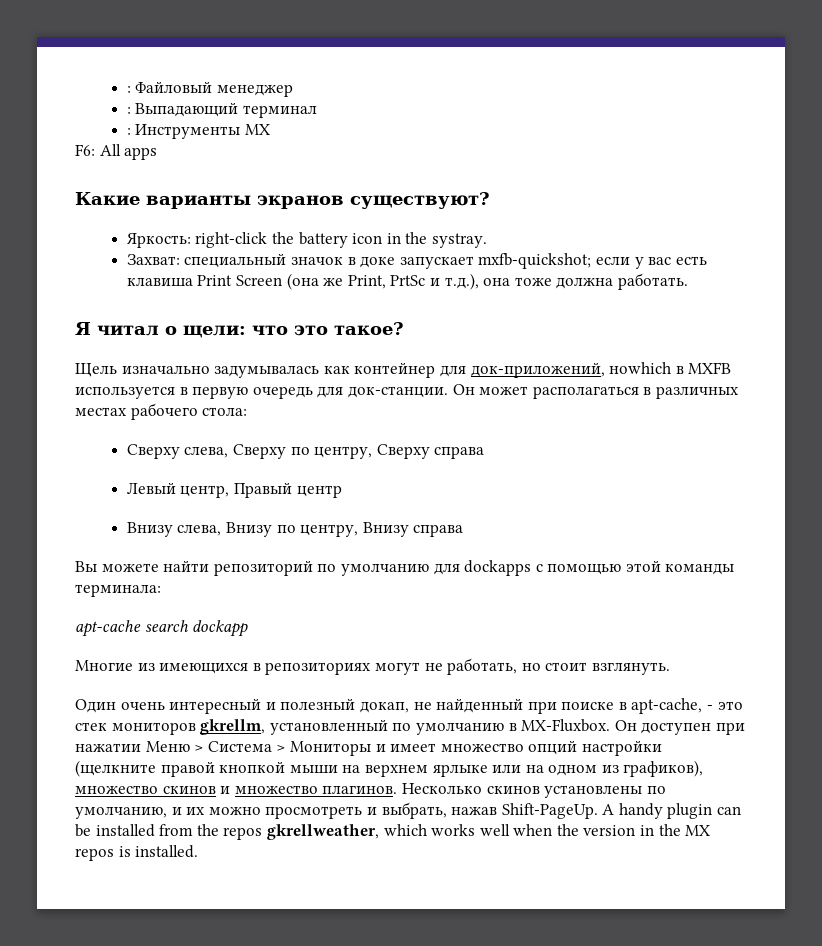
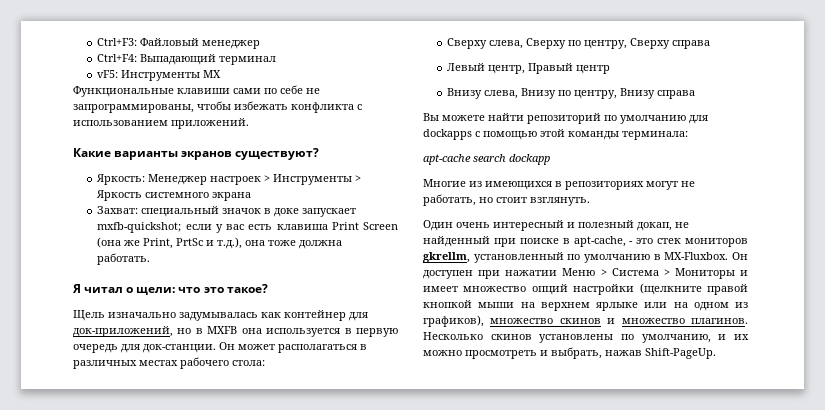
[126,86,131,93] : -> [97,38,138,46] Ctrl+F3:
[126,107,131,114] : -> [97,54,138,62] Ctrl+F4:
[126,128,131,135] : -> [97,70,119,78] vF5:
[75,144,158,160] F6: All apps -> [73,85,320,97] [73,101,362,113] [73,118,249,129] Функциональные клавиши сами по себе не запрограммированы, чтобы избежать конфликта с использованием приложений.
[195,232,487,248] right-click the battery icon in the systray. -> [148,174,362,185] [96,190,252,201] Менеджер настроек > Инструменты > Яркость системного экрана
[609,362,672,374] ноwhich -> [177,328,192,334] но
(732, 368) none -> [241,328,262,334] она
[602,803,742,819] [75,824,711,840] [75,845,199,861] A handy plugin can be installed from the repos gkrellweather, which works well when the version in the MX repos is installed. -> (716, 353) none

